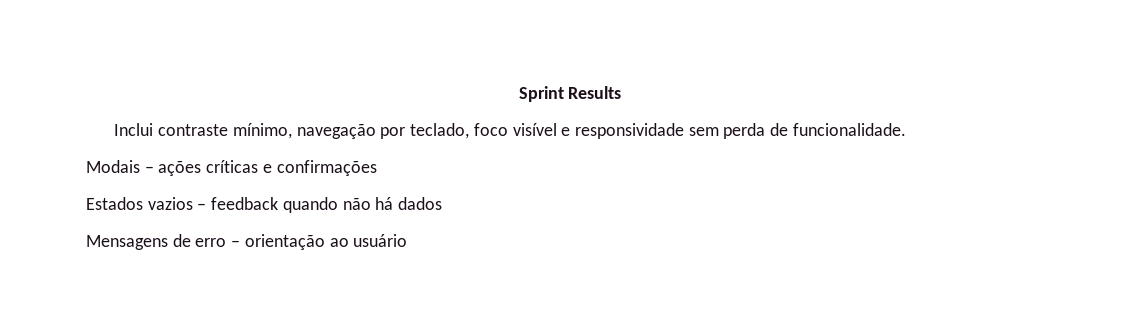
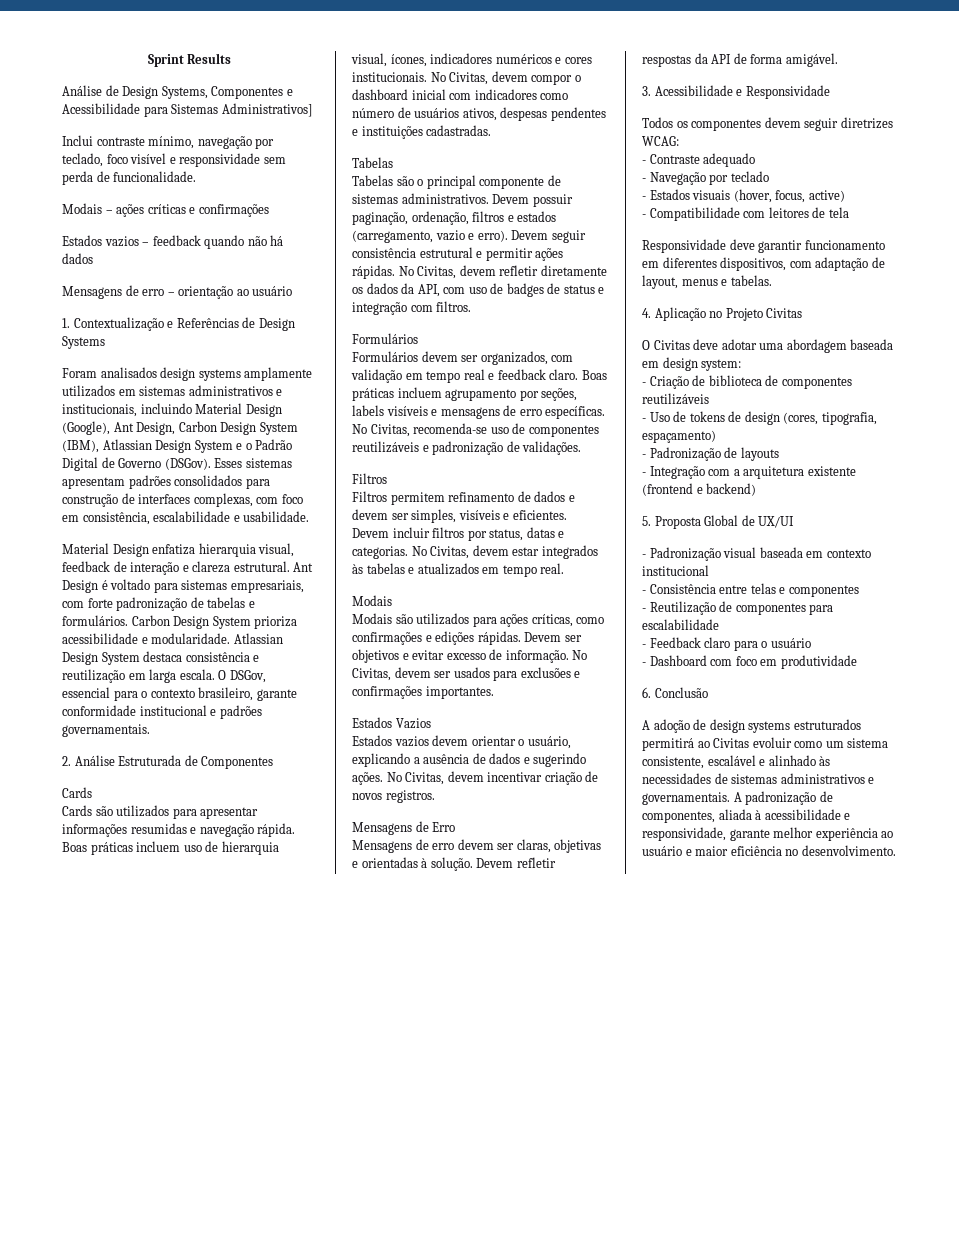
(622, 92) none -> [62,85,293,99] [62,103,313,117] // Análise de Design Systems, Componentes e Acessibilidade para Sistemas Administrativos]
(408, 240) none -> [62,317,295,331] [62,336,105,349] [62,367,313,381] [62,385,283,397] [62,403,282,417] [62,421,298,435] [62,439,293,453] [62,457,292,471] [62,475,270,489] [62,493,303,507] [62,511,310,525] [62,543,295,557] [62,561,314,575] [62,579,304,593] [62,597,255,611] [62,615,298,629] [62,633,283,644] [62,651,260,665] [62,669,266,683] [62,687,297,701] [62,705,262,719] [62,724,150,737] [62,755,274,769] [62,787,92,798] [62,805,259,819] [62,823,296,837] [62,841,279,855] [351,53,592,67] [352,71,581,85] [352,89,569,100] [352,107,606,121] [352,125,492,139] [352,157,393,168] [352,175,561,189] [352,193,573,207] [352,211,557,225] [352,230,586,243] [352,247,564,261] [352,265,607,279] [352,283,605,297] [352,301,472,315] [352,333,418,344] [352,351,574,365] [351,369,607,383] [352,387,578,401] [352,405,606,419] [352,423,599,437] [352,441,582,455] [352,473,387,484] [352,491,575,505] [352,509,567,523] [352,527,565,541] [352,545,598,559] [352,563,565,577] [352,595,392,606] [352,613,605,627] [352,631,582,645] [352,649,588,663] [352,667,581,681] [352,686,494,699] [352,717,431,729] [352,735,571,749] [352,753,587,767] [352,771,599,785] [352,790,435,803] [352,821,456,835] [352,839,602,853] [352,857,556,871] [642,53,838,67] [642,85,830,99] [642,117,893,131] [642,136,679,146] [642,153,756,167] [642,171,769,185] [642,189,845,203] [642,207,849,221] [642,239,885,253] [642,257,885,271] [642,275,772,289] [642,307,803,321] [642,339,894,353] [642,357,742,371] [642,375,852,389] [642,393,709,405] [642,411,877,425] [642,430,716,443] [642,447,779,461] [642,466,856,479] [642,483,757,496] [642,515,795,529] [642,547,871,561] [642,565,709,576] [642,583,859,597] [642,601,834,615] [642,619,719,630] [642,637,811,651] [642,655,857,669] [642,687,708,698] [642,719,861,733] [642,737,889,751] [642,755,831,769] [642,773,875,784] [642,791,833,805] [642,809,851,823] [642,827,894,841] [642,845,896,856] // 1. Contextualização e Referências de Design Systems // Foram analisados design systems amplamente utilizados em sistemas administrativos e institucionais, incluindo Material Design (Google), Ant Design, Carbon Design System (IBM), Atlassian Design System e o Padrão Digital de Governo (DSGov). Esses sistemas apresentam padrões consolidados para construção de interfaces complexas, com foco em consistência, escalabilidade e usabilidade. // Material Design enfatiza hierarquia visual, feedback de interação e clareza estrutural. Ant Design é voltado para sistemas empresariais, com forte padronização de tabelas e formulários. Carbon Design System prioriza acessibilidade e modularidade. Atlassian Design System destaca consistência e reutilização em larga escala. O DSGov, essencial para o contexto brasileiro, garante conformidade institucional e padrões governamentais. // 2. Análise Estruturada de Componentes // Cards // Cards são utilizados para apresentar informações resumidas e navegação rápida. Boas práticas incluem uso de hierarquia visual, ícones, indicadores numéricos e cores institucionais. No Civitas, devem compor o dashboard inicial com indicadores como número de usuários ativos, despesas pendentes e instituições cadastradas. // Tabelas // Tabelas são o principal componente de sistemas administrativos. Devem possuir paginação, ordenação, filtros e estados (carregamento, vazio e erro). Devem seguir consistência estrutural e permitir ações rápidas. No Civitas, devem refletir diretamente os dados da API, com uso de badges de status e integração com filtros. // Formulários // Formulários devem ser organizados, com validação em tempo real e feedback claro. Boas práticas incluem agrupamento por seções, labels visíveis e mensagens de erro específicas. No Civitas, recomenda-se uso de componentes reutilizáveis e padronização de validações. // Filtros // Filtros permitem refinamento de dados e devem ser simples, visíveis e eficientes. Devem incluir filtros por status, datas e categorias. No Civitas, devem estar integrados às tabelas e atualizados em tempo real. // Modais // Modais são utilizados para ações críticas, como confirmações e edições rápidas. Devem ser objetivos e evitar excesso de informação. No Civitas, devem ser usados para exclusões e confirmações importantes. // Estados Vazios // Estados vazios devem orientar o usuário, explicando a ausência de dados e sugerindo ações. No Civitas, devem incentivar criação de novos registros. // Mensagens de Erro // Mensagens de erro devem ser claras, objetivas e orientadas à solução. Devem refletir respostas da API de forma amigável. // 3. Acessibilidade e Responsividade // Todos os componentes devem seguir diretrizes WCAG: // - Contraste adequado // - Navegação por teclado // - Estados visuais (hover, focus, active) // - Compatibilidade com leitores de tela // Responsividade deve garantir funcionamento em diferentes dispositivos, com adaptação de layout, menus e tabelas. // 4. Aplicação no Projeto Civitas // O Civitas deve adotar uma abordagem baseada em design system: // - Criação de biblioteca de componentes reutilizáveis // - Uso de tokens de design (cores, tipografia, espaçamento) // - Padronização de layouts // - Integração com a arquitetura existente (frontend e backend) // 5. Proposta Global de UX/UI // - Padronização visual baseada em contexto institucional // - Consistência entre telas e componentes // - Reutilização de componentes para escalabilidade // - Feedback claro para o usuário // - Dashboard com foco em produtividade // 6. Conclusão // A adoção de design systems estruturados permitirá ao Civitas evoluir como um sistema consistente, escalável e alinhado às necessidades de sistemas administrativos e governamentais. A padronização de componentes, aliada à acessibilidade e responsividade, garante melhor experiência ao usuário e maior eficiência no desenvolvimento.

